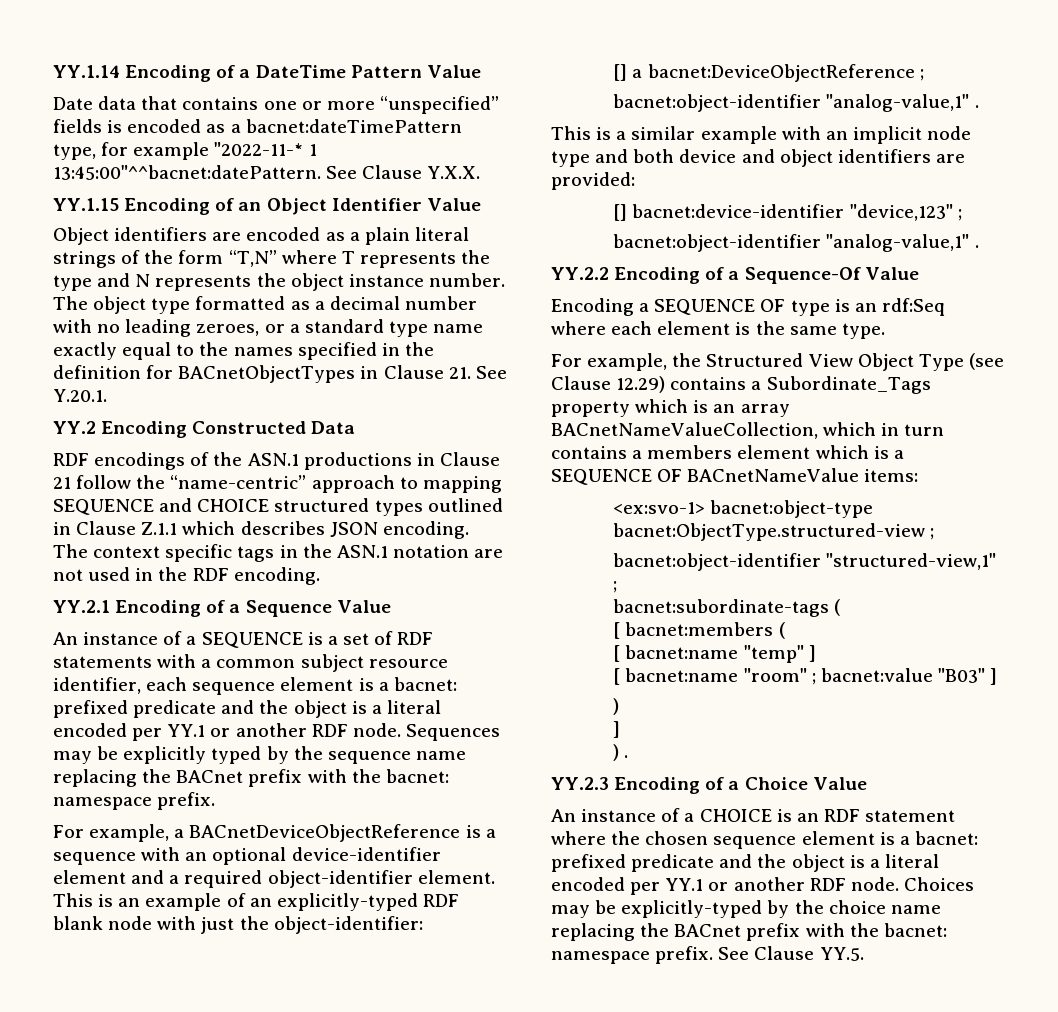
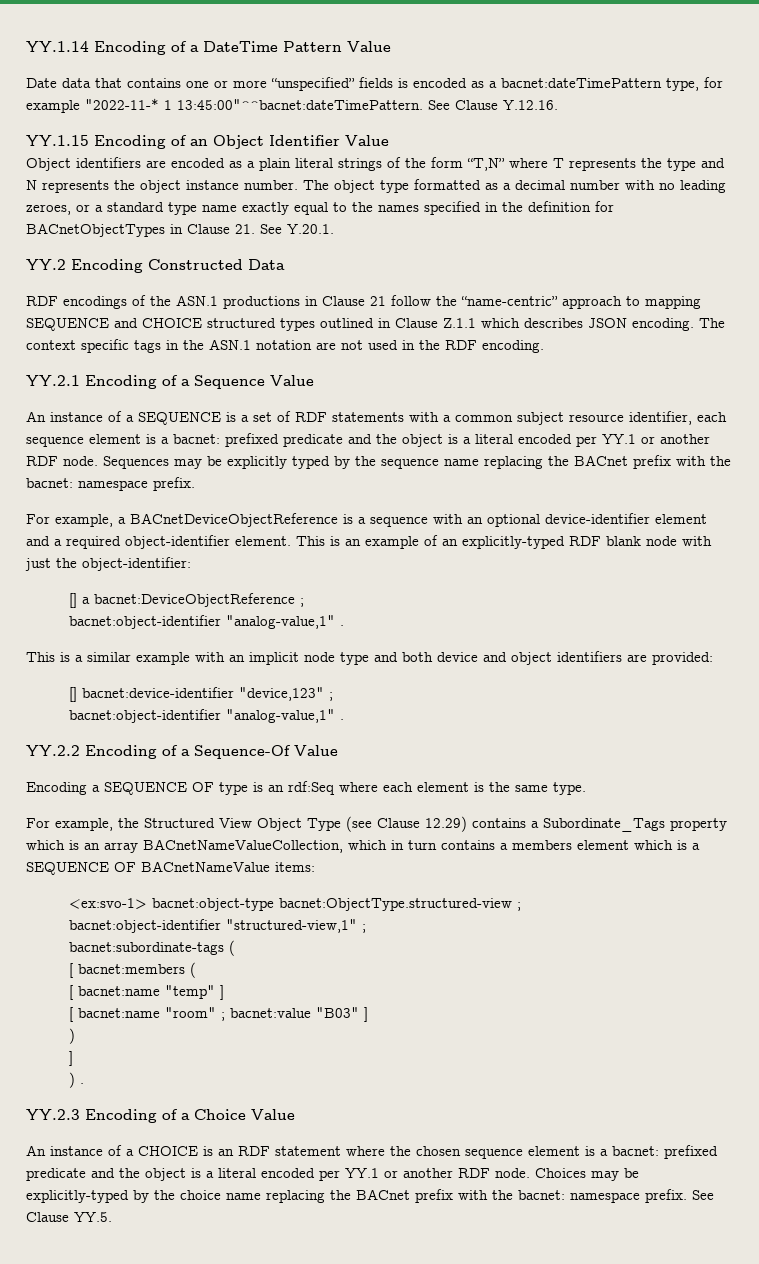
[53,165,481,180] 13:45:00"^^bacnet:datePattern. See Clause Y.X.X. -> [177,99,558,110] 13:45:00"^^bacnet:dateTimePattern. See Clause Y.12.16.

